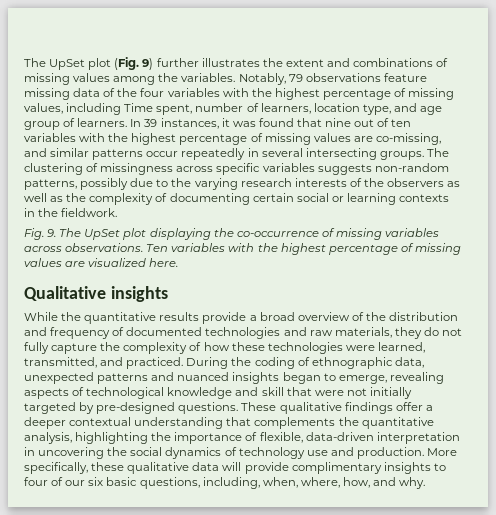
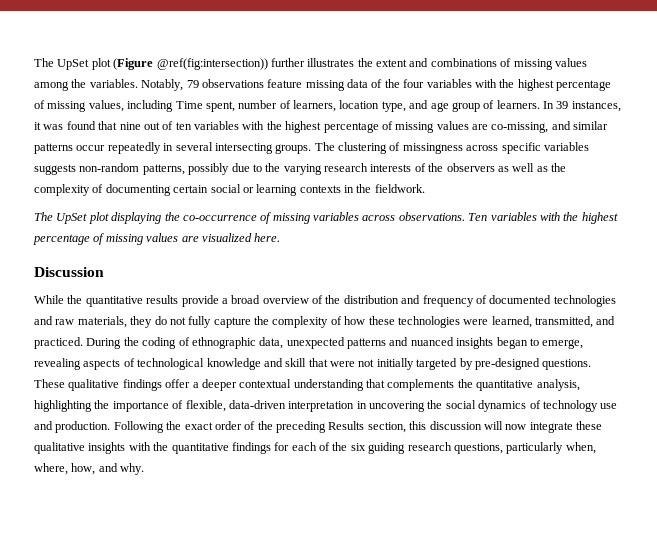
[24,57,154,70] The UpSet plot (Fig. 9) -> [34,58,268,70] The UpSet plot (Figure @ref(fig:intersection))
[24,228,57,240] Fig. 9. -> (425, 188) none
[24,286,168,302] Qualitative insights -> [34,267,104,277] Discussion
[427,448,458,456] [24,462,446,474] [24,477,260,489] More specifically, these qualitative data will provide complimentary insights to four of our six basic questions, including, -> [113,421,602,433] [34,442,564,454] Following the exact order of the preceding Results section, this discussion will now integrate these qualitative insights with the quantitative findings for each of the six guiding research questions, particularly

